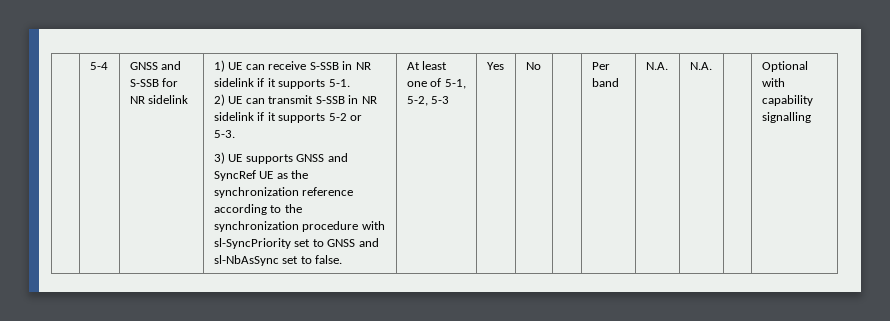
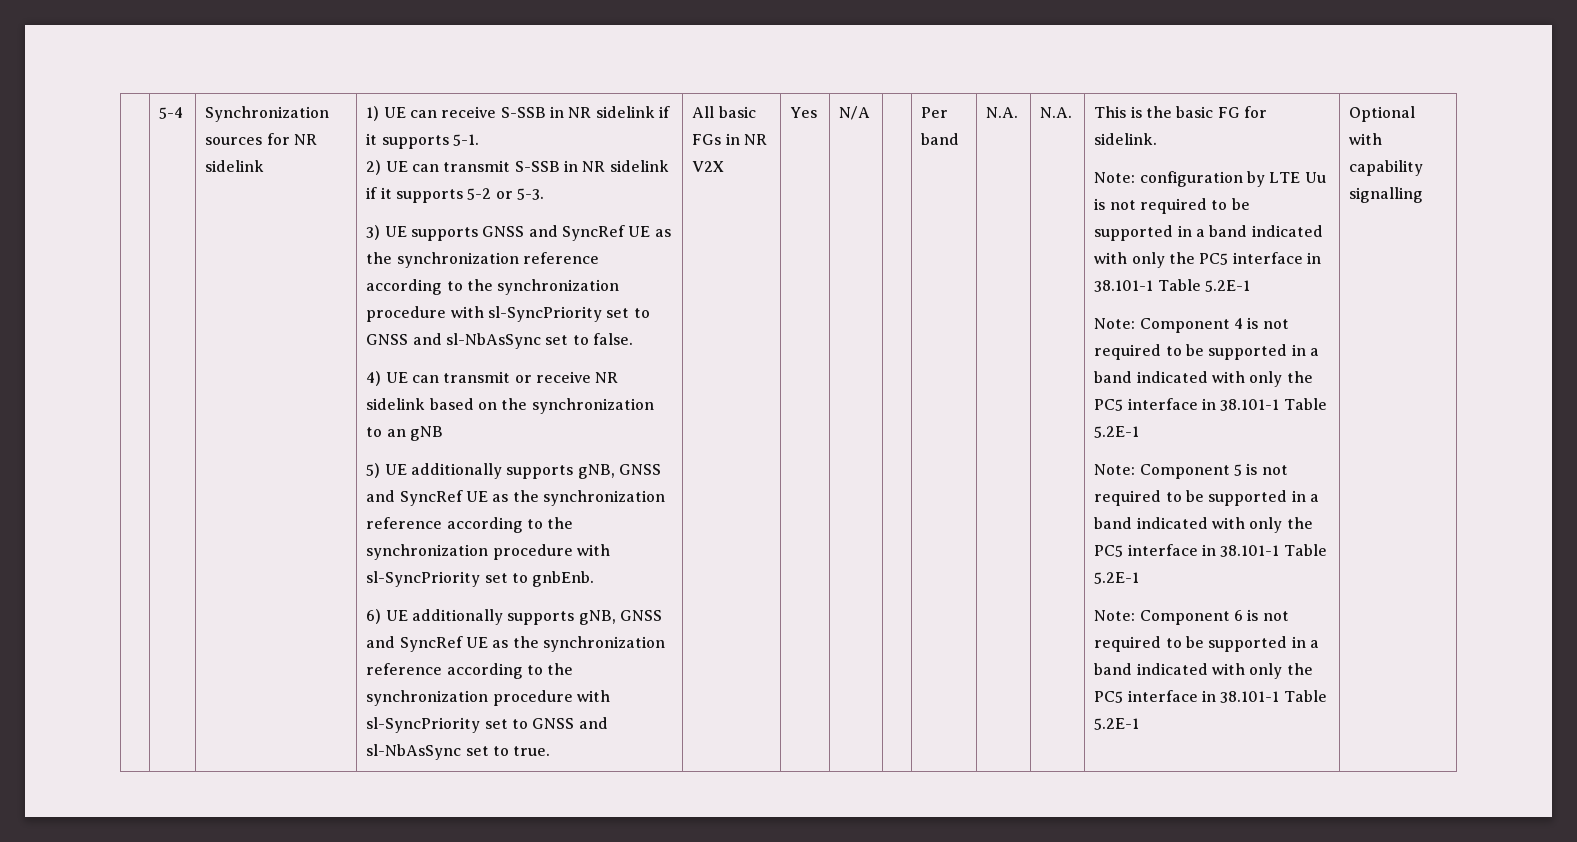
[129,61,182,70] [129,79,159,87] GNSS and S-SSB -> [205,106,330,122] [205,137,263,145] Synchronization sources
[406,61,448,70] [406,78,466,89] [406,96,450,106] | At least one of 5-1, 5-2, 5-3 -> [366,371,619,386] [366,398,654,414] [366,426,443,441] [366,463,661,479] [366,490,665,506] [366,517,574,533] [366,544,610,560] [366,571,595,587] [366,609,662,625] [366,636,665,652] [366,663,574,679] [366,690,610,706] [366,717,608,733] [366,744,551,760] [692,106,756,118] [692,133,767,145] [692,161,725,172] // 4) UE can transmit or receive NR sidelink based on the synchronization to an gNB // 5) UE additionally supports gNB, GNSS and SyncRef UE as the synchronization reference according to the synchronization procedure with sl-SyncPriority set to gnbEnb. // 6) UE additionally supports gNB, GNSS and SyncRef UE as the synchronization reference according to the synchronization procedure with sl-SyncPriority set to GNSS and sl-NbAsSync set to true. | All basic FGs in NR V2X
[525,62,541,70] No -> [839,106,871,120] N/A
(712, 66) none -> [1094,106,1267,118] [1094,133,1158,145] [1094,171,1326,187] [1094,198,1250,214] [1094,225,1323,241] [1094,252,1321,268] [1094,279,1250,292] [1094,317,1289,333] [1094,344,1319,360] [1094,371,1313,387] [1094,398,1327,411] [1094,426,1140,438] [1094,463,1288,479] [1094,490,1319,506] [1094,517,1313,533] [1094,544,1327,557] [1094,572,1140,584] [1094,609,1289,625] [1094,636,1319,652] [1094,663,1313,679] [1094,690,1327,703] [1094,718,1140,730] This is the basic FG for sidelink. // Note: configuration by LTE Uu is not required to be supported in a band indicated with only the PC5 interface in 38.101-1 Table 5.2E-1 // Note: Component 4 is not required to be supported in a band indicated with only the PC5 interface in 38.101-1 Table 5.2E-1 // Note: Component 5 is not required to be supported in a band indicated with only the PC5 interface in 38.101-1 Table 5.2E-1 // Note: Component 6 is not required to be supported in a band indicated with only the PC5 interface in 38.101-1 Table 5.2E-1

